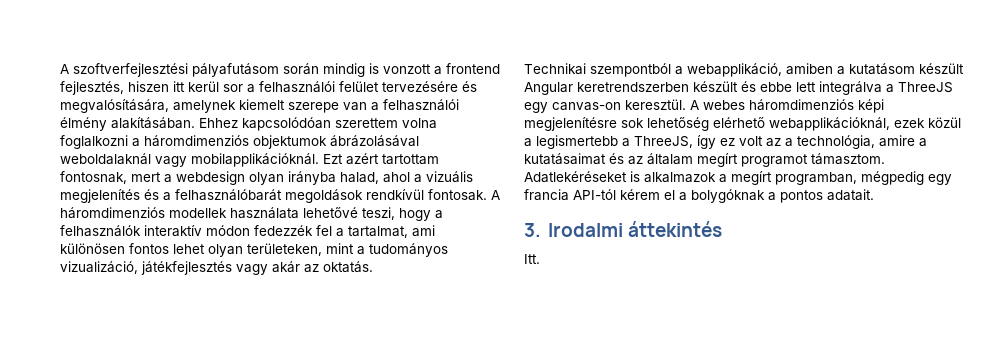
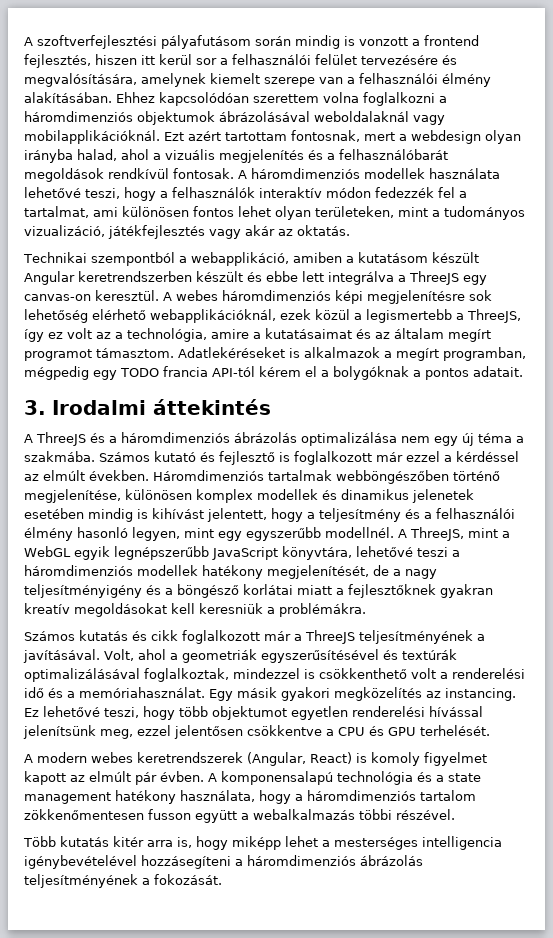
(952, 179) none -> [120,368,159,377] TODO
[524,254,540,264] Itt. -> [24,432,524,446] [24,451,519,465] [24,470,500,484] [24,489,474,503] [24,508,515,522] [24,527,510,541] [24,546,460,560] [24,565,437,579] [24,584,493,598] [24,603,366,617] [24,630,485,644] [23,649,457,663] [24,668,525,682] [24,687,516,701] [24,706,483,720] [23,725,490,739] [24,752,487,766] [24,771,481,785] [24,790,476,804] [24,809,455,823] [23,836,502,850] [24,855,423,869] [24,874,222,888] A ThreeJS és a háromdimenziós ábrázolás optimalizálása nem egy új téma a szakmába. Számos kutató és fejlesztő is foglalkozott már ezzel a kérdéssel az elmúlt években. Háromdimenziós tartalmak webböngészőben történő megjelenítése, különösen komplex modellek és dinamikus jelenetek esetében mindig is kihívást jelentett, hogy a teljesítmény és a felhasználói élmény hasonló legyen, mint egy egyszerűbb modellnél. A ThreeJS, mint a WebGL egyik legnépszerűbb JavaScript könyvtára, lehetővé teszi a háromdimenziós modellek hatékony megjelenítését, de a nagy teljesítményigény és a böngésző korlátai miatt a fejlesztőknek gyakran kreatív megoldásokat kell keresniük a problémákra. // Számos kutatás és cikk foglalkozott már a ThreeJS teljesítményének a javításával. Volt, ahol a geometriák egyszerűsítésével és textúrák optimalizálásával foglalkoztak, mindezzel is csökkenthető volt a renderelési idő és a memóriahasználat. Egy másik gyakori megközelítés az instancing. Ez lehetővé teszi, hogy több objektumot egyetlen renderelési hívással jelenítsünk meg, ezzel jelentősen csökkentve a CPU és GPU terhelését. // A modern webes keretrendszerek (Angular, React) is komoly figyelmet kapott az elmúlt pár évben. A komponensalapú technológia és a state management hatékony használata, hogy a háromdimenziós tartalom zökkenőmentesen fusson együtt a webalkalmazás többi részével. // Több kutatás kitér arra is, hogy miképp lehet a mesterséges intelligencia igénybevételével hozzásegíteni a háromdimenziós ábrázolás teljesítményének a fokozását.

